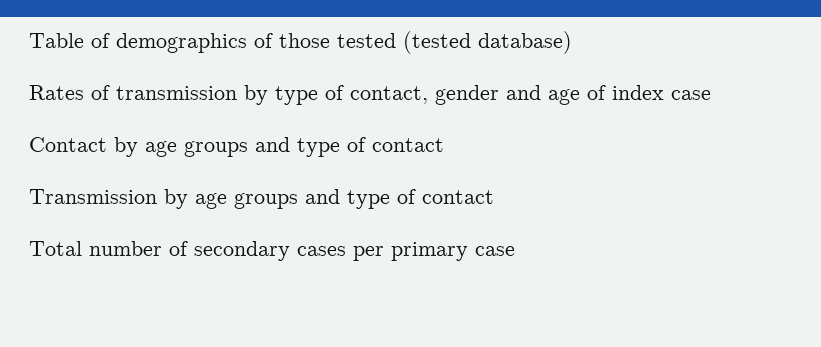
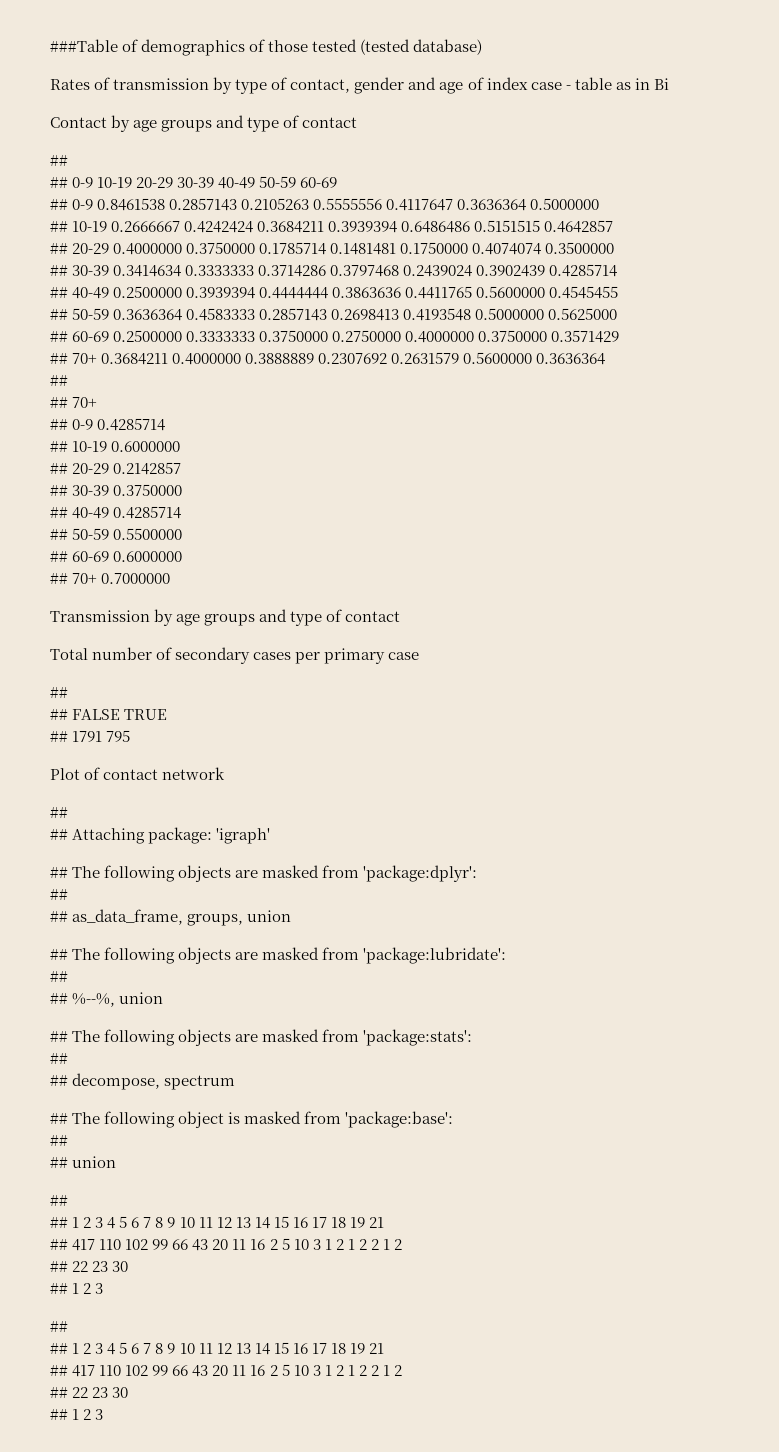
[29,33,84,48] Table -> [50,39,118,52] ###Table
(711, 95) none -> [565,77,669,90] - table as in Bi
(444, 145) none -> [50,155,68,166] [50,176,338,189] [50,198,600,211] [50,220,614,233] [50,242,615,255] [50,264,618,277] [50,286,619,299] [50,308,618,321] [50,330,620,343] [50,352,606,365] [50,375,68,386] [50,397,98,408] [50,418,166,431] [50,441,181,452] [50,462,182,475] [50,484,183,496] [50,506,182,519] [50,528,183,540] [50,551,183,562] [50,573,171,584] // ## // ## 0-9 10-19 20-29 30-39 40-49 50-59 60-69 // ## 0-9 0.8461538 0.2857143 0.2105263 0.5555556 0.4117647 0.3636364 0.5000000 // ## 10-19 0.2666667 0.4242424 0.3684211 0.3939394 0.6486486 0.5151515 0.4642857 // ## 20-29 0.4000000 0.3750000 0.1785714 0.1481481 0.1750000 0.4074074 0.3500000 // ## 30-39 0.3414634 0.3333333 0.3714286 0.3797468 0.2439024 0.3902439 0.4285714 // ## 40-49 0.2500000 0.3939394 0.4444444 0.3863636 0.4411765 0.5600000 0.4545455 // ## 50-59 0.3636364 0.4583333 0.2857143 0.2698413 0.4193548 0.5000000 0.5625000 // ## 60-69 0.2500000 0.3333333 0.3750000 0.2750000 0.4000000 0.3750000 0.3571429 // ## 70+ 0.3684211 0.4000000 0.3888889 0.2307692 0.2631579 0.5600000 0.3636364 // ## // ## 70+ // ## 0-9 0.4285714 // ## 10-19 0.6000000 // ## 20-29 0.2142857 // ## 30-39 0.3750000 // ## 40-49 0.4285714 // ## 50-59 0.5500000 // ## 60-69 0.6000000 // ## 70+ 0.7000000
(515, 251) none -> [50,687,68,698] [50,709,168,720] [50,730,131,742] [50,767,226,780] [50,807,68,818] [50,827,271,844] [50,865,478,882] [50,889,68,900] [50,909,292,926] [50,947,507,964] [50,971,68,982] [50,992,164,1007] [50,1029,473,1046] [50,1053,68,1064] [50,1073,236,1090] [50,1111,454,1128] [50,1135,68,1146] [50,1156,117,1168] [50,1195,68,1206] [50,1216,385,1229] [50,1238,403,1251] [50,1261,129,1272] [50,1283,104,1294] [50,1321,68,1332] [50,1342,385,1355] [50,1364,403,1377] [50,1387,129,1398] [50,1409,104,1420] // ## // ## FALSE TRUE // ## 1791 795 // Plot of contact network // ## // ## Attaching package: 'igraph' // ## The following objects are masked from 'package:dplyr': // ## // ## as_data_frame, groups, union // ## The following objects are masked from 'package:lubridate': // ## // ## %--%, union // ## The following objects are masked from 'package:stats': // ## // ## decompose, spectrum // ## The following object is masked from 'package:base': // ## // ## union // ## // ## 1 2 3 4 5 6 7 8 9 10 11 12 13 14 15 16 17 18 19 21 // ## 417 110 102 99 66 43 20 11 16 2 5 10 3 1 2 1 2 2 1 2 // ## 22 23 30 // ## 1 2 3 // ## // ## 1 2 3 4 5 6 7 8 9 10 11 12 13 14 15 16 17 18 19 21 // ## 417 110 102 99 66 43 20 11 16 2 5 10 3 1 2 1 2 2 1 2 // ## 22 23 30 // ## 1 2 3

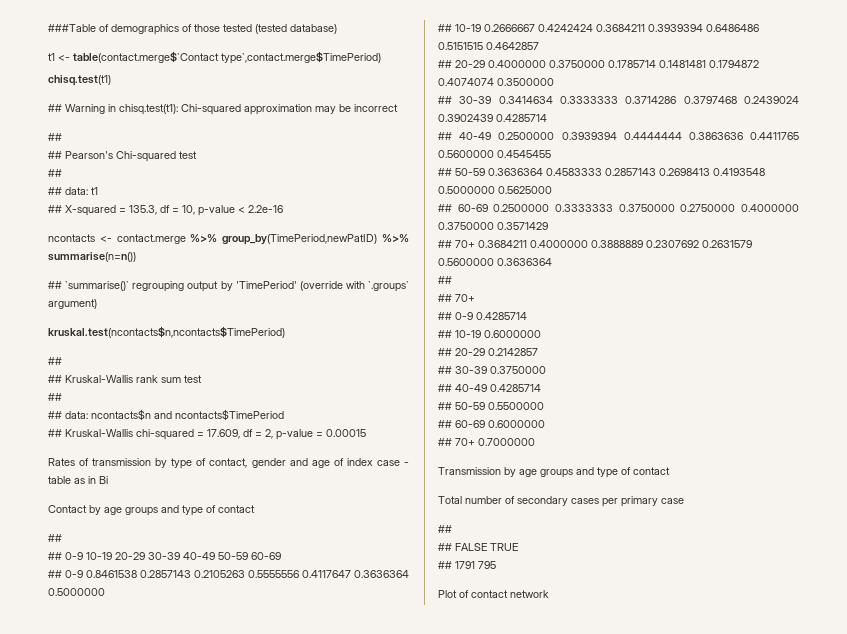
(483, 47) none -> [48,51,381,64] [48,75,111,86] [48,104,398,115] [48,133,62,141] [48,151,197,162] [48,169,62,177] [48,187,98,195] [48,205,283,216] [48,234,410,245] [48,252,136,262] [48,281,409,292] [48,299,97,309] [48,326,285,338] [48,357,62,365] [48,375,202,383] [48,393,62,401] [48,409,284,421] [48,429,366,440] // t1 <- table(contact.merge$`Contact type`,contact.merge$TimePeriod) // chisq.test(t1) // ## Warning in chisq.test(t1): Chi-squared approximation may be incorrect // ## // ## Pearson's Chi-squared test // ## // ## data: t1 // ## X-squared = 135.3, df = 10, p-value < 2.2e-16 // ncontacts <- contact.merge %>% group_by(TimePeriod,newPatID) %>% summarise(n=n()) // ## `summarise()` regrouping output by 'TimePeriod' (override with `.groups` argument) // kruskal.test(ncontacts$n,ncontacts$TimePeriod) // ## // ## Kruskal-Wallis rank sum test // ## // ## data: ncontacts$n and ncontacts$TimePeriod // ## Kruskal-Wallis chi-squared = 17.609, df = 2, p-value = 0.00015
[400,242,469,254] 0.1750000 -> [709,60,759,68] 0.1794872
[50,807,68,818] [50,827,271,844] [50,865,478,882] [50,889,68,900] [50,909,292,926] [50,947,507,964] [50,971,68,982] [50,992,164,1007] [50,1029,473,1046] [50,1053,68,1064] [50,1073,236,1090] [50,1111,454,1128] [50,1135,68,1146] [50,1156,117,1168] [50,1195,68,1206] [50,1216,385,1229] [50,1238,403,1251] [50,1261,129,1272] [50,1283,104,1294] [50,1321,68,1332] [50,1342,385,1355] [50,1364,403,1377] [50,1387,129,1398] [50,1409,104,1420] // ## // ## Attaching package: 'igraph' // ## The following objects are masked from 'package:dplyr': // ## // ## as_data_frame, groups, union // ## The following objects are masked from 'package:lubridate': // ## // ## %--%, union // ## The following objects are masked from 'package:stats': // ## // ## decompose, spectrum // ## The following object is masked from 'package:base': // ## // ## union // ## // ## 1 2 3 4 5 6 7 8 9 10 11 12 13 14 15 16 17 18 19 21 // ## 417 110 102 99 66 43 20 11 16 2 5 10 3 1 2 1 2 2 1 2 // ## 22 23 30 // ## 1 2 3 // ## // ## 1 2 3 4 5 6 7 8 9 10 11 12 13 14 15 16 17 18 19 21 // ## 417 110 102 99 66 43 20 11 16 2 5 10 3 1 2 1 2 2 1 2 // ## 22 23 30 // ## 1 2 3 -> (549, 594) none

